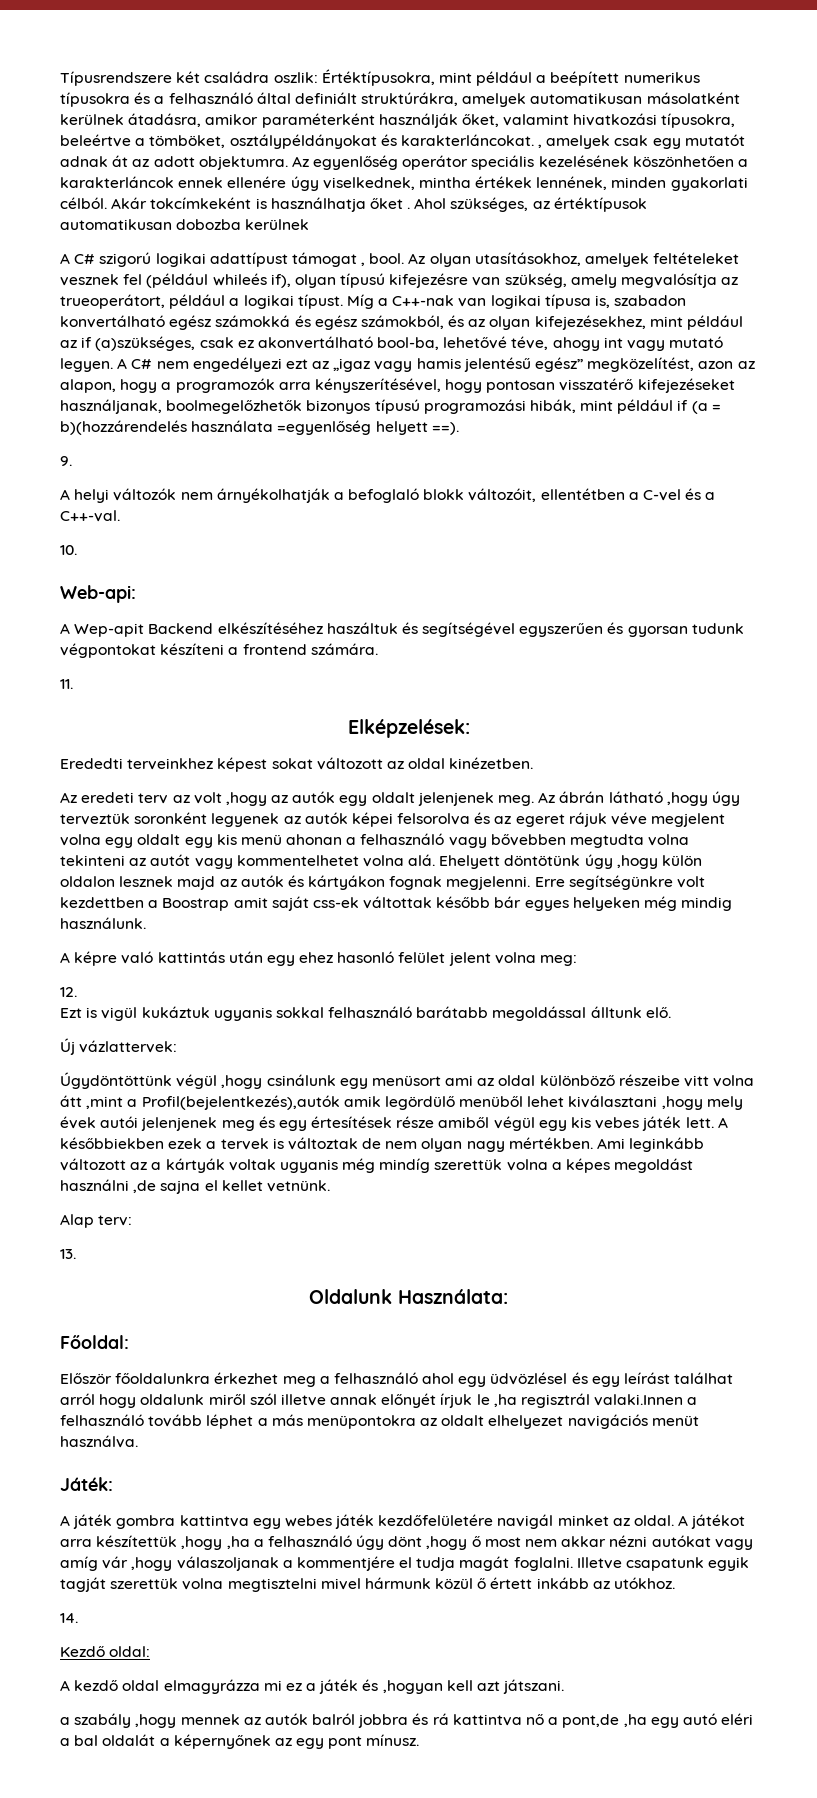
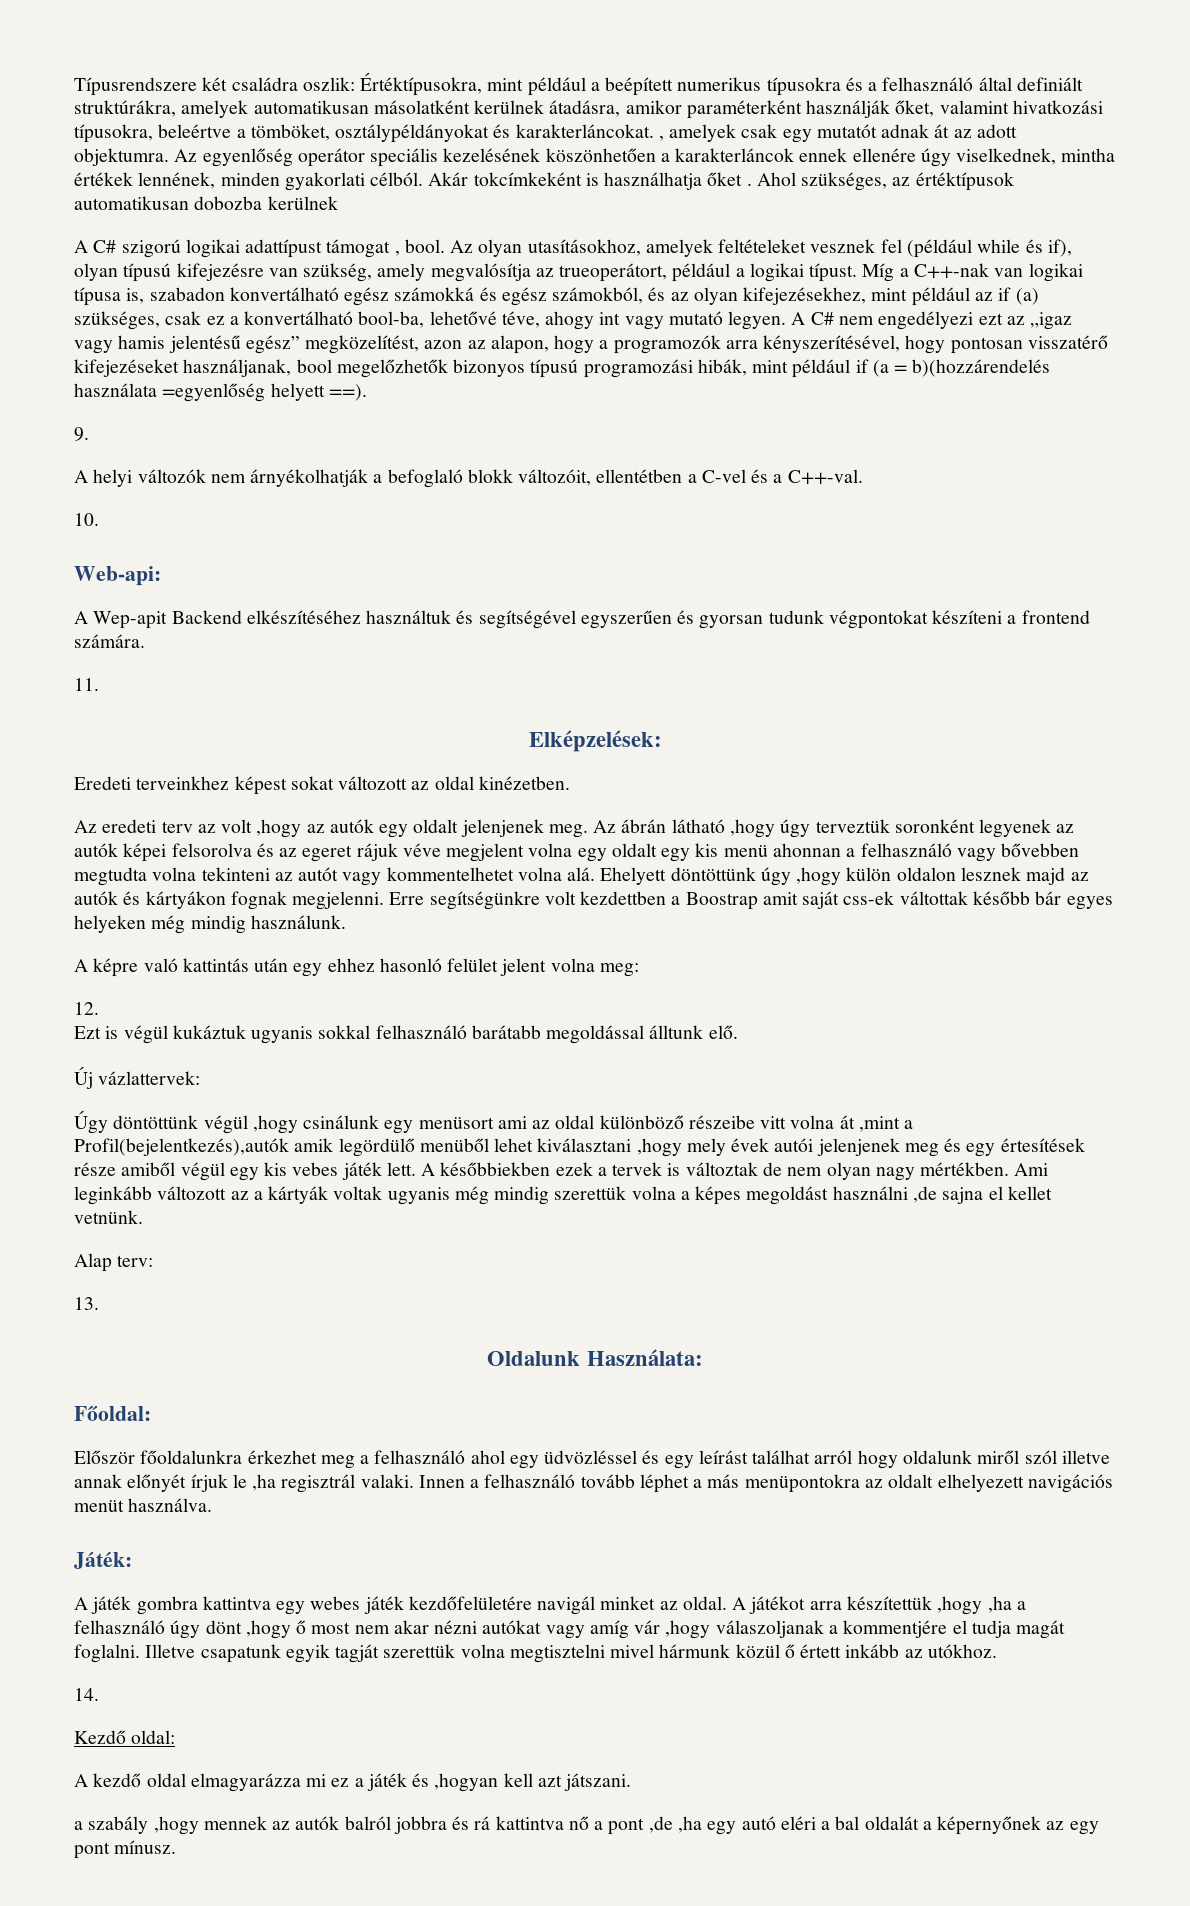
[212,273,267,286] whileés -> [977,239,1043,253] while és
[95,336,373,351] (a)szükséges, csak ez akonvertálható -> [1015,288,1039,305] [74,311,354,330] (a) szükséges, csak ez a konvertálható
[166,400,303,414] boolmegelőzhetők -> [296,359,448,378] bool megelőzhetők
[326,622,398,634] haszáltuk -> [366,610,452,624] használtuk
[60,758,123,769] Erededti -> [74,776,131,790] Eredeti
[286,834,343,845] ahonan -> [772,843,841,857] ahonnan
[504,855,581,866] döntötünk -> [670,867,756,881] döntöttünk
[299,952,334,963] ehez -> [327,958,375,972] ehhez
[101,1007,138,1021] vigül -> [123,1025,168,1044] végül
[60,1072,172,1089] Úgydöntöttünk -> [74,1110,199,1134] Úgy döntöttünk
[60,1095,82,1107] átt -> [839,1115,855,1129] át
[379,1158,431,1173] mindíg -> [494,1186,550,1205] mindig
[490,1372,568,1385] üdvözlésel -> [544,1450,638,1464] üdvözléssel
[594,1394,684,1406] valaki.Innen -> [360,1474,465,1488] valaki. Innen
[488,1415,564,1429] elhelyezet -> [937,1474,1024,1492] elhelyezett
[561,1536,607,1547] akkar -> [393,1620,429,1634] akar
[163,1679,260,1694] elmagyrázza -> [190,1773,301,1792] elmagyarázza
[562,1714,620,1728] pont,de -> [608,1816,673,1835] pont ,de

